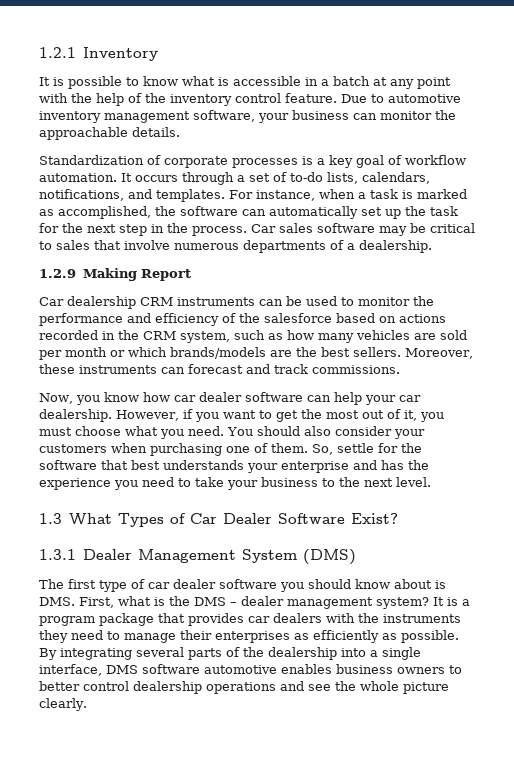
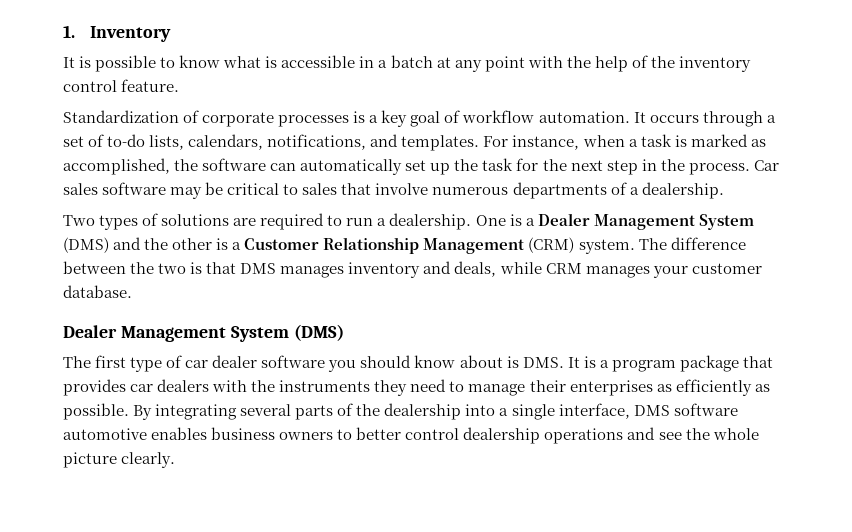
[39,47,76,58] 1.2.1 -> [63,25,75,38] 1.
[341,94,461,103] [39,110,456,123] [39,127,180,140] Due to automotive inventory management software, your business can monitor the approachable details. -> (180, 85) none
[39,268,191,281] [39,296,434,309] [39,313,446,326] [39,330,467,343] [39,347,473,360] [39,364,400,374] [39,392,421,405] [39,409,444,422] [39,426,425,439] [39,443,422,456] [39,460,429,473] [39,477,431,490] [39,513,398,527] [39,549,76,560] 1.2.9 Making Report // Car dealership CRM instruments can be used to monitor the performance and efficiency of the salesforce based on actions recorded in the CRM system, such as how many vehicles are sold per month or which brands/models are the best sellers. Moreover, these instruments can forecast and track commissions. // Now, you know how car dealer software can help your car dealership. However, if you want to get the most out of it, you must choose what you need. You should also consider your customers when purchasing one of them. So, settle for the software that best understands your enterprise and has the experience you need to take your business to the next level. // 1.3 What Types of Car Dealer Software Exist? // 1.3.1 -> [63,213,754,230] [63,237,746,254] [63,261,762,278] [63,285,132,298] Two types of solutions are required to run a dealership. One is a Dealer Management System (DMS) and the other is a Customer Relationship Management (CRM) system. The difference between the two is that DMS manages inventory and deals, while CRM manages your customer database. //
[79,596,429,609] First, what is the DMS – dealer management system? -> (564, 362) none

